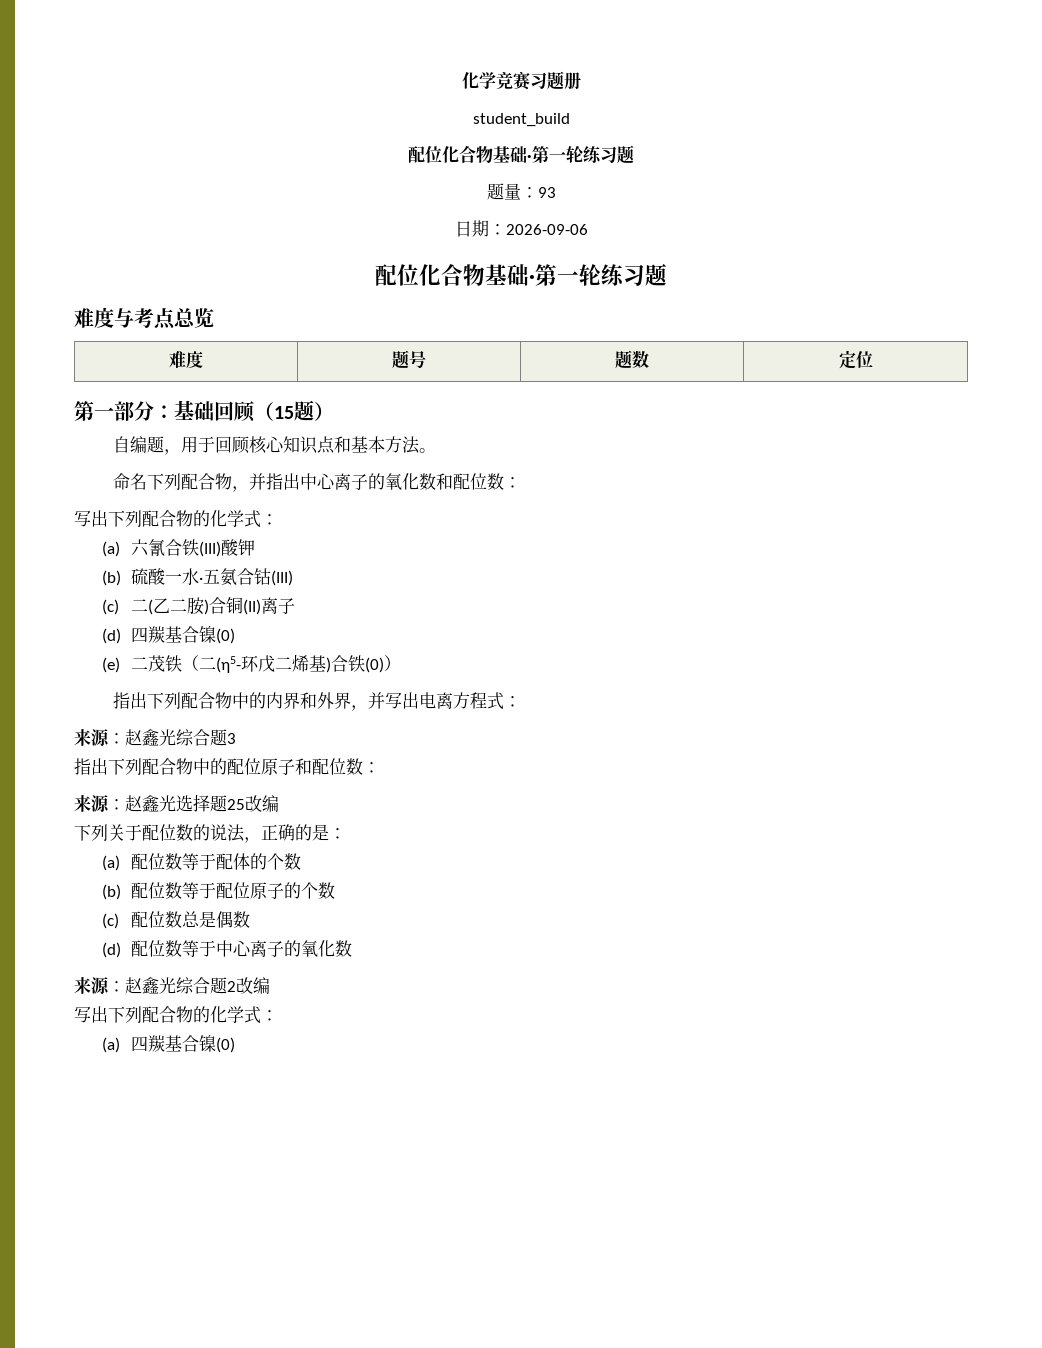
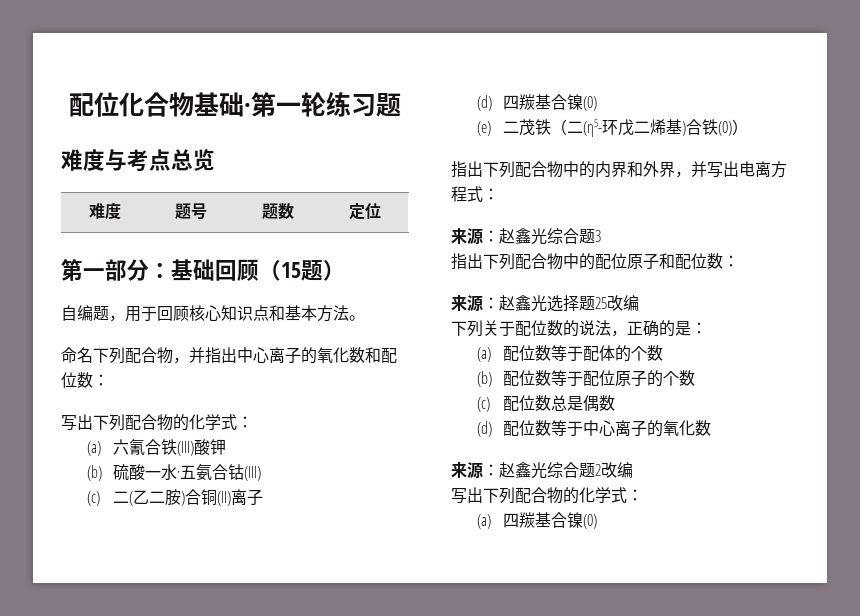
[461,71,581,91] [472,113,570,127] [408,145,634,164] [486,183,556,200] [454,220,588,237] 化学竞赛习题册 // student_build // 配位化合物基础·第一轮练习题 // 题量：93 // 日期：2026-09-06 // -> (69, 105) none

